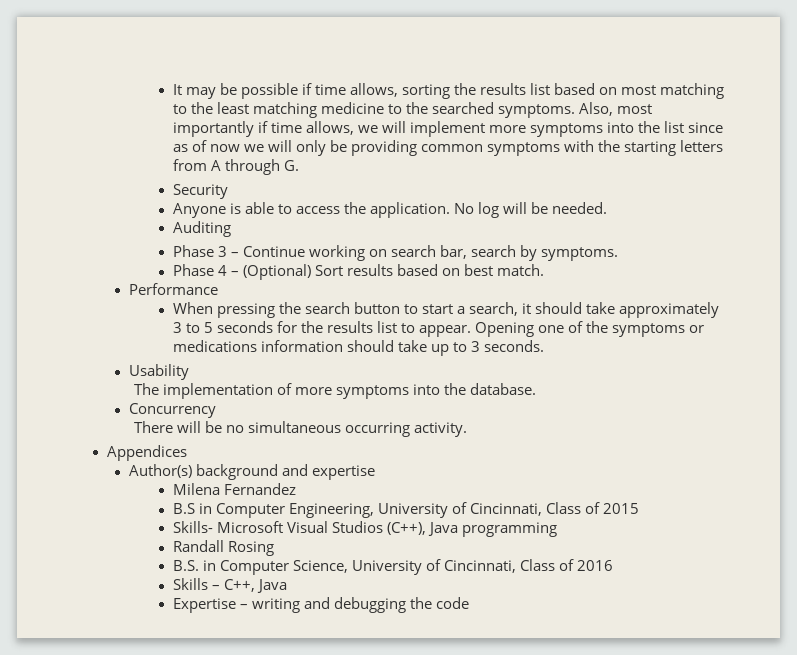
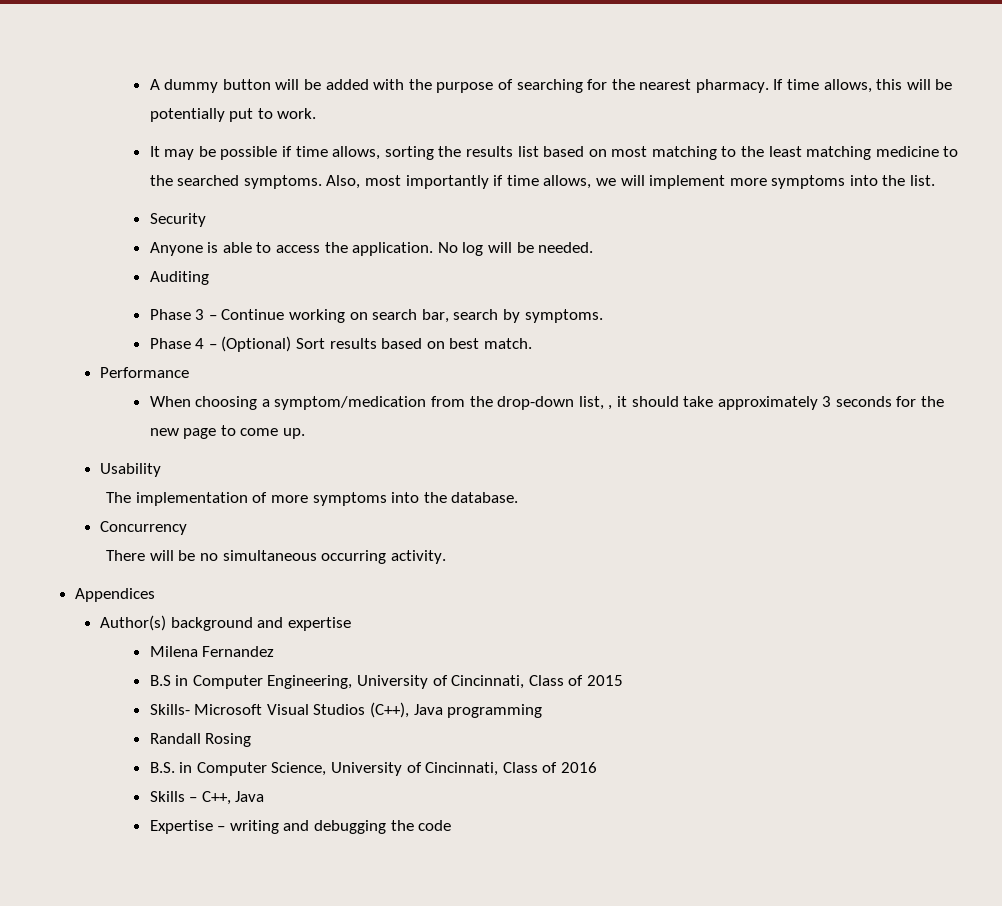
(172, 89) none -> [149,79,953,93] [149,108,317,122] A dummy button will be added with the purpose of searching for the nearest pharmacy. If time allows, this will be potentially put to work. //
[664,121,724,133] [172,140,724,156] [172,159,299,175] list since as of now we will only be providing common symptoms with the starting letters from A through G. -> [910,175,936,186] list.
[216,302,519,318] pressing the search button to start a search, -> [195,396,613,410] choosing a symptom/medication from the drop-down list, ,
[185,322,213,333] to 5 -> (832, 401) none
[326,321,705,337] [172,340,545,356] results list to appear. Opening one of the symptoms or medications information should take up to 3 seconds. -> [149,425,305,439] new page to come up.

